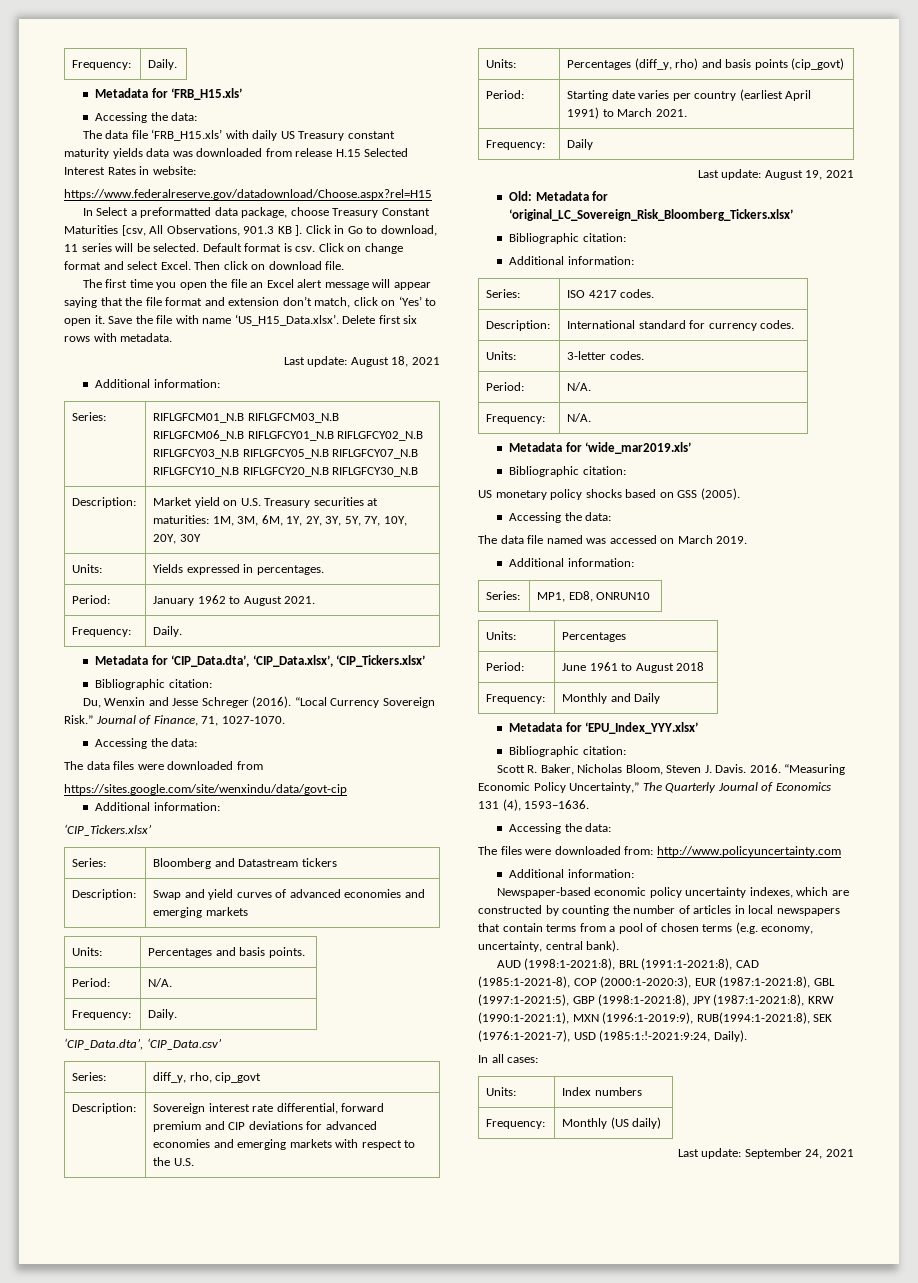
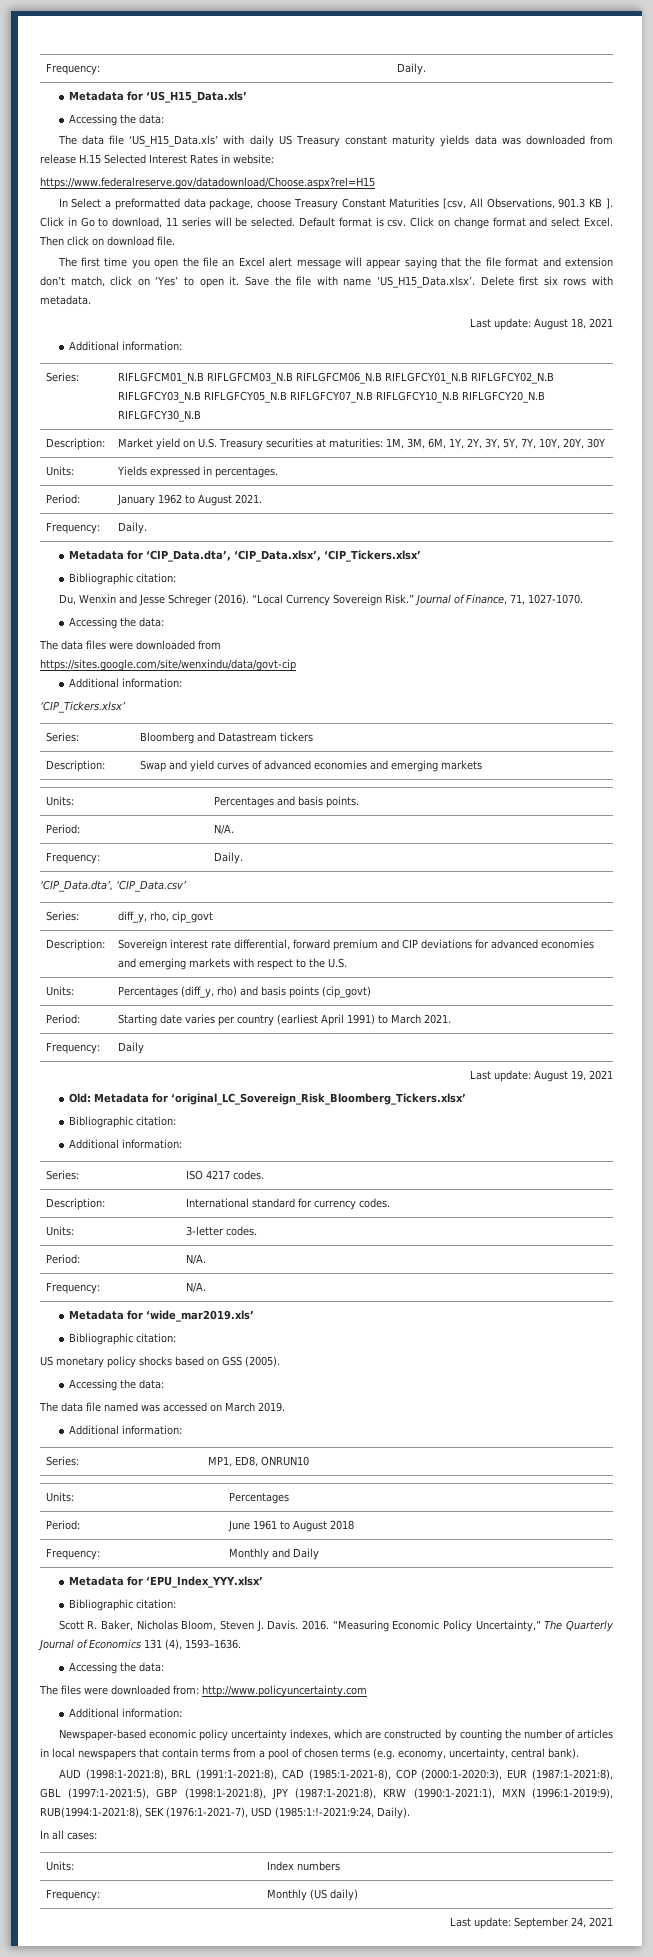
[72,60,132,70] [148,59,178,70] [95,88,243,100] [95,112,198,123] [82,129,223,141] Frequency: | Daily. // Metadata for ‘FRB_H15.xls’ // Accessing the data: // The data file ‘FRB_H15.xls’ -> [46,63,101,75] [397,63,427,75] [69,91,248,103] [69,114,165,126] [57,135,219,147] Frequency: | Daily. // Metadata for ‘US_H15_Data.xls’ // Accessing the data: // The data file ‘US_H15_Data.xls’

